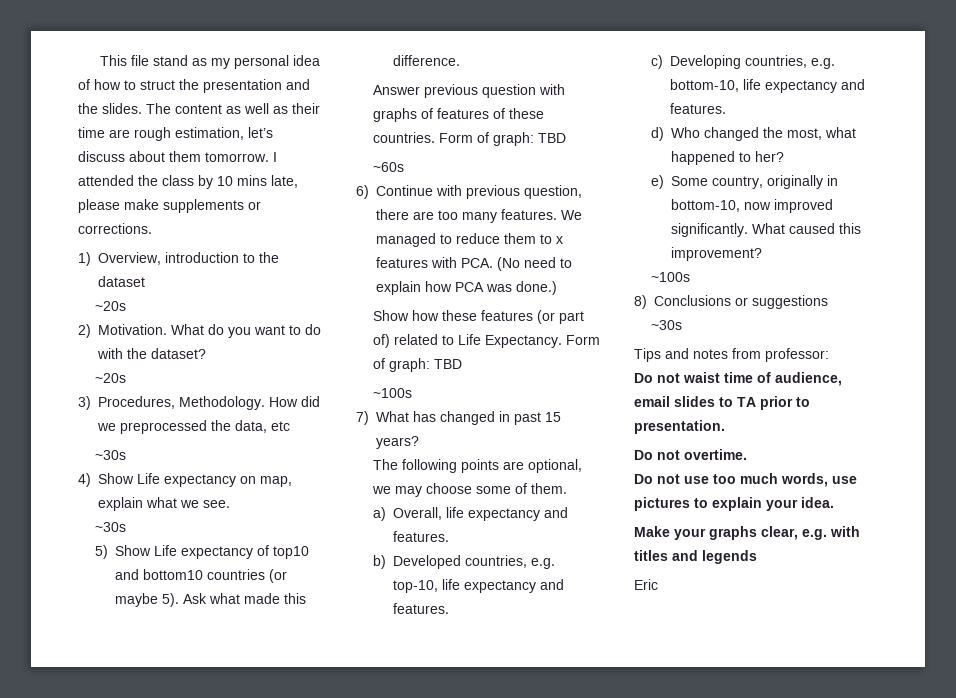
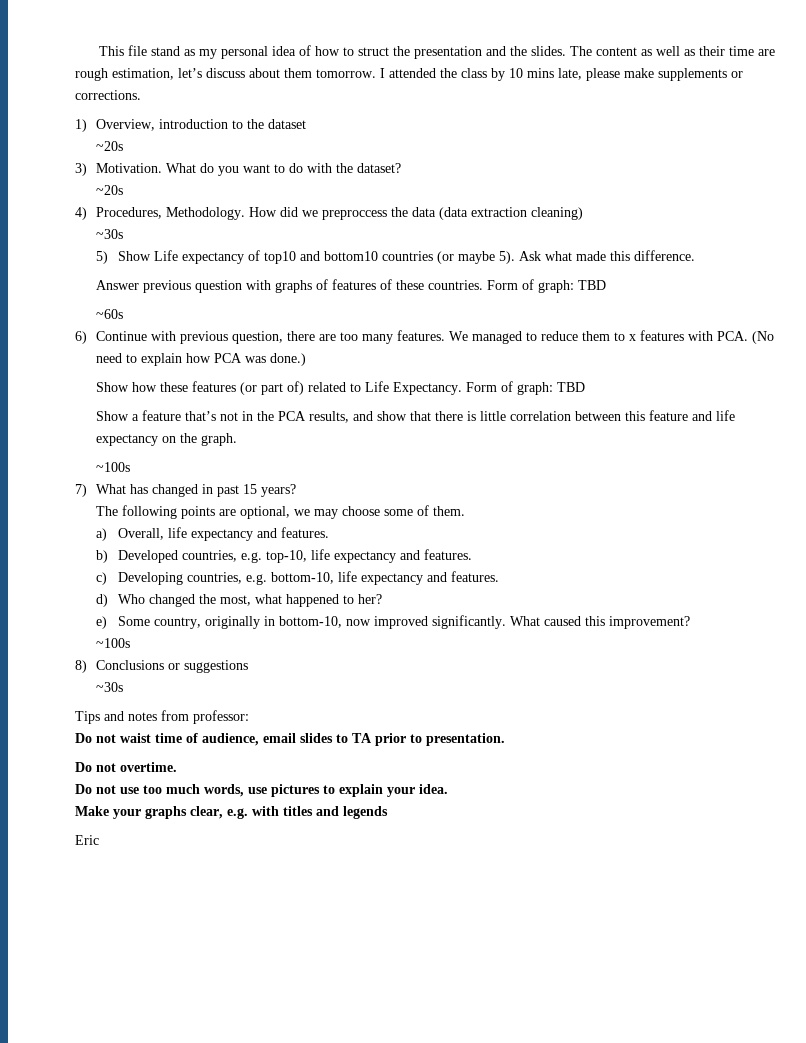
[78,324,91,338] 2) -> [75,163,87,176] 3)
[78,396,91,410] 3) -> [75,207,87,220] 4)
[120,420,290,434] [94,450,126,460] [78,473,292,487] [98,497,230,511] preprocessed the data, etc // ~30s // 4) Show Life expectancy on map, explain what we see. -> [322,207,584,220] preproccess the data (data extraction cleaning)
(462, 364) none -> [96,410,736,423] [96,433,238,446] // Show a feature that’s not in the PCA results, and show that there is little correlation between this feature and life expectancy on the graph.

